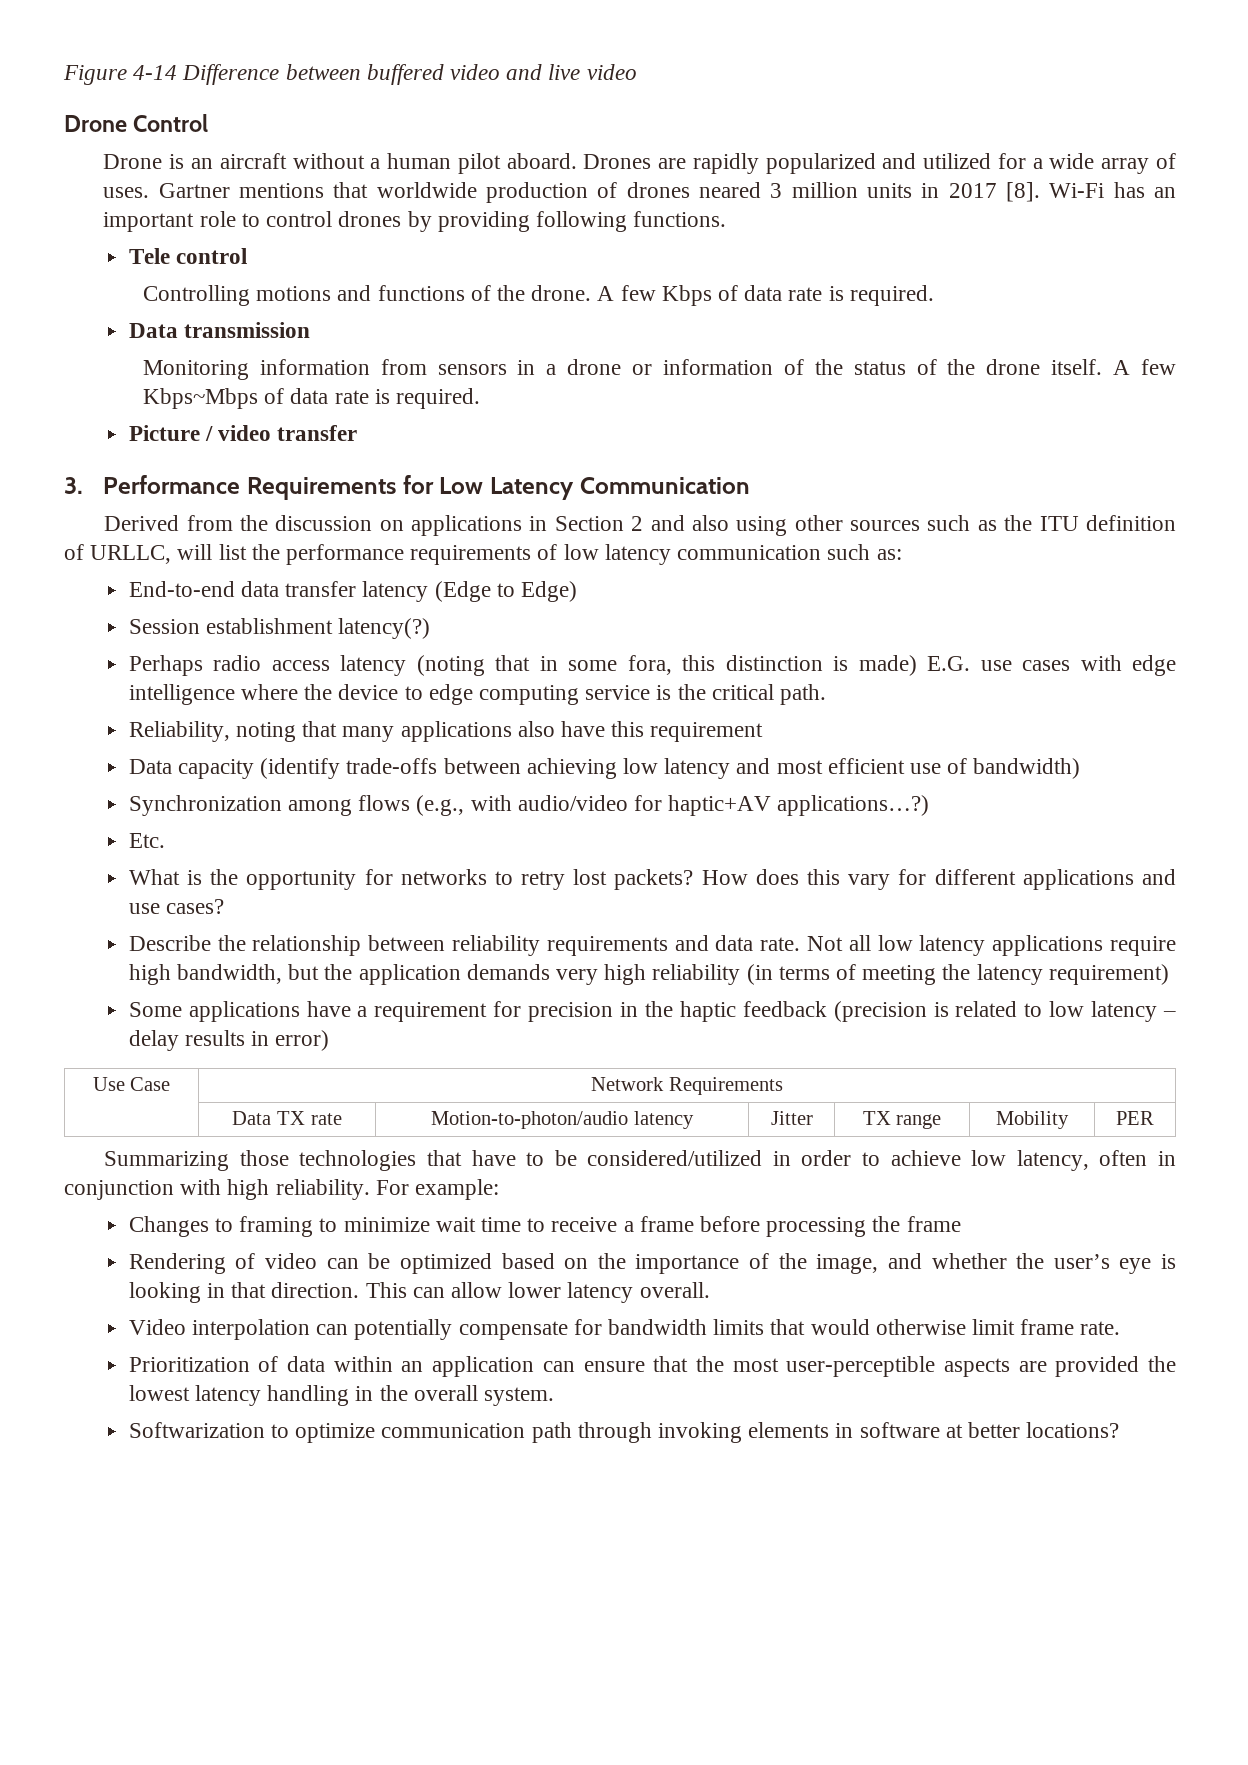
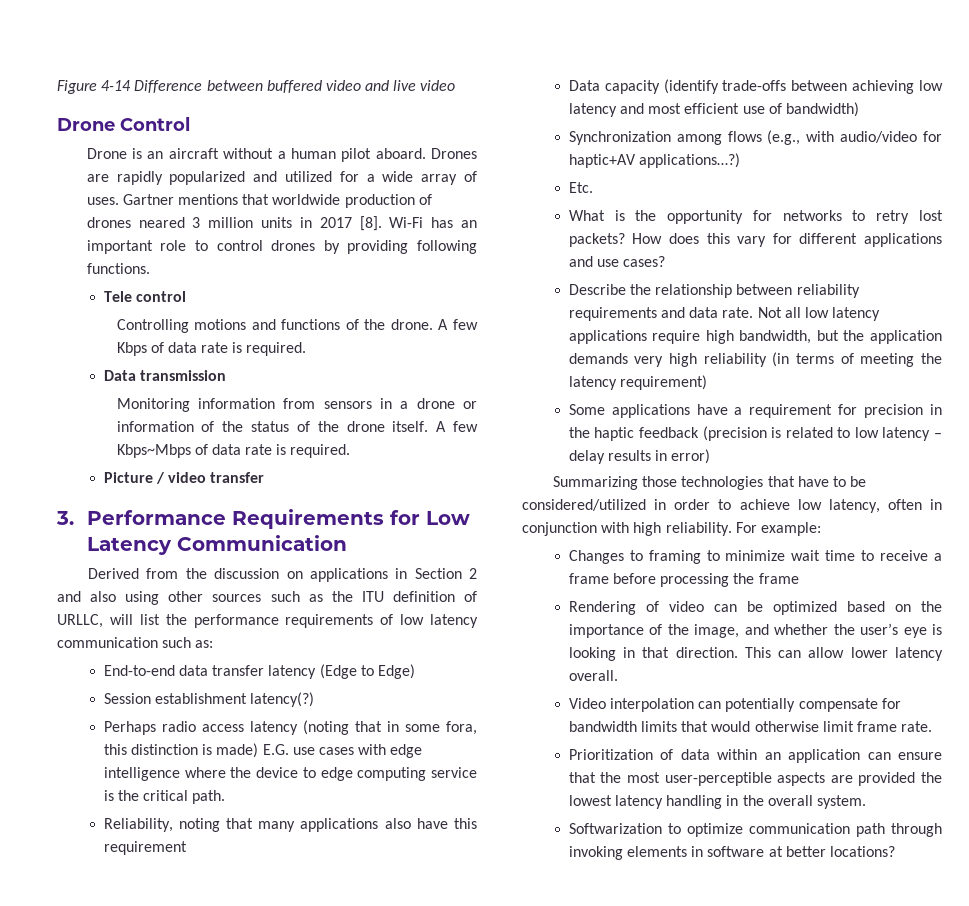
[92,1077,171,1091] [591,1077,783,1095] [232,1111,342,1125] [431,1111,694,1129] [770,1111,813,1125] [862,1111,942,1129] [996,1111,1069,1129] [1116,1111,1154,1125] // Use Case | Network Requirements // | Data TX rate | Motion-to-photon/audio latency | Jitter | TX range | Mobility | PER -> (711, 456) none

